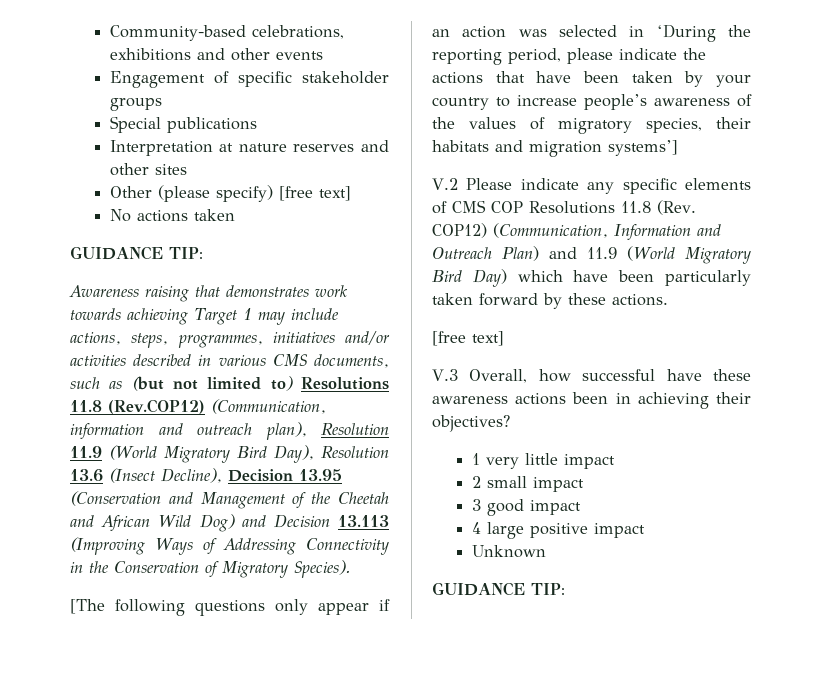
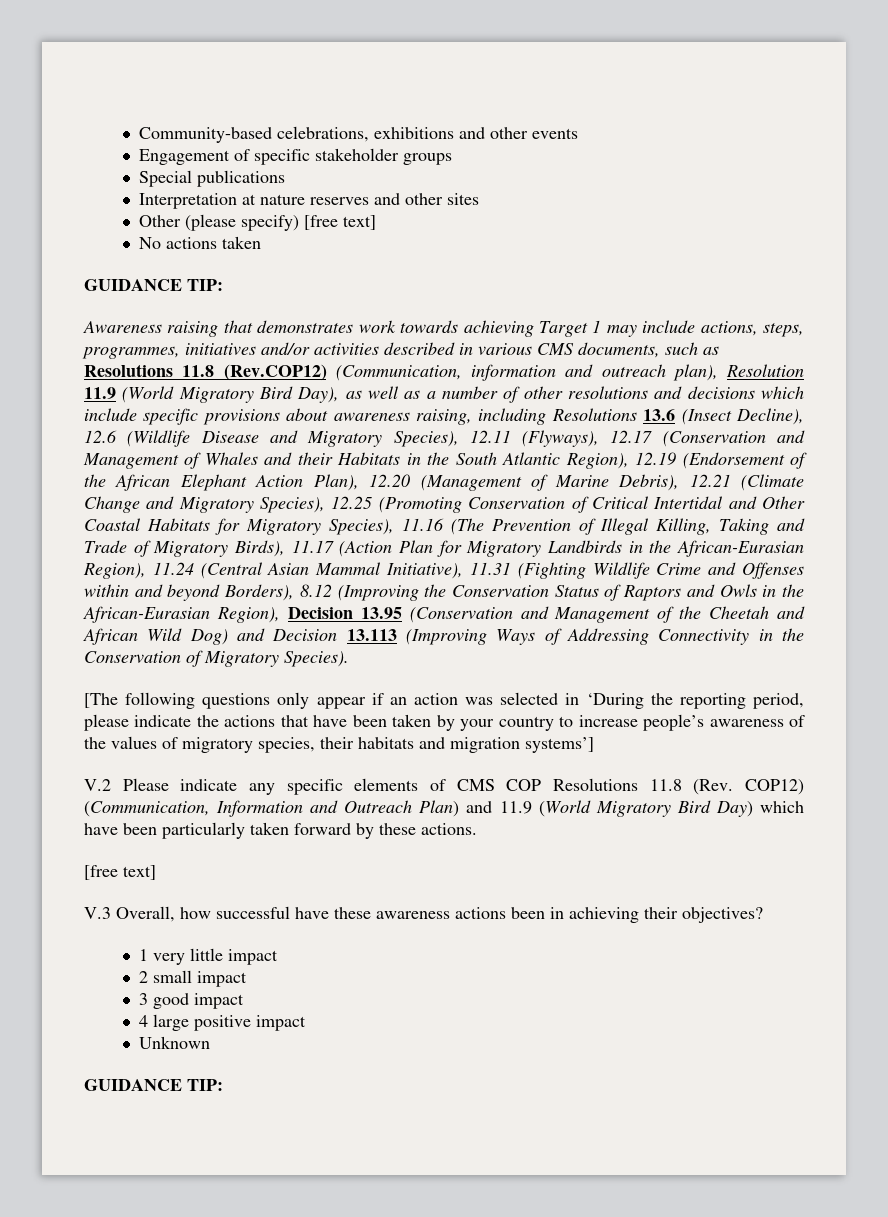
[131,376,293,391] (but not limited to) -> (719, 350) none
[321,446,389,459] [70,468,222,483] Resolution 13.6 (Insect Decline), -> [345,386,804,403] [84,408,804,425] [84,430,805,447] [83,452,807,469] [84,474,804,491] [84,496,806,513] [84,518,805,535] [84,540,804,557] [83,562,805,579] [84,584,804,601] [83,606,280,623] as well as a number of other resolutions and decisions which include specific provisions about awareness raising, including Resolutions 13.6 (Insect Decline), 12.6 (Wildlife Disease and Migratory Species), 12.11 (Flyways), 12.17 (Conservation and Management of Whales and their Habitats in the South Atlantic Region), 12.19 (Endorsement of the African Elephant Action Plan), 12.20 (Management of Marine Debris), 12.21 (Climate Change and Migratory Species), 12.25 (Promoting Conservation of Critical Intertidal and Other Coastal Habitats for Migratory Species), 11.16 (The Prevention of Illegal Killing, Taking and Trade of Migratory Birds), 11.17 (Action Plan for Migratory Landbirds in the African-Eurasian Region), 11.24 (Central Asian Mammal Initiative), 11.31 (Fighting Wildlife Crime and Offenses within and beyond Borders), 8.12 (Improving the Conservation Status of Raptors and Owls in the African-Eurasian Region),

